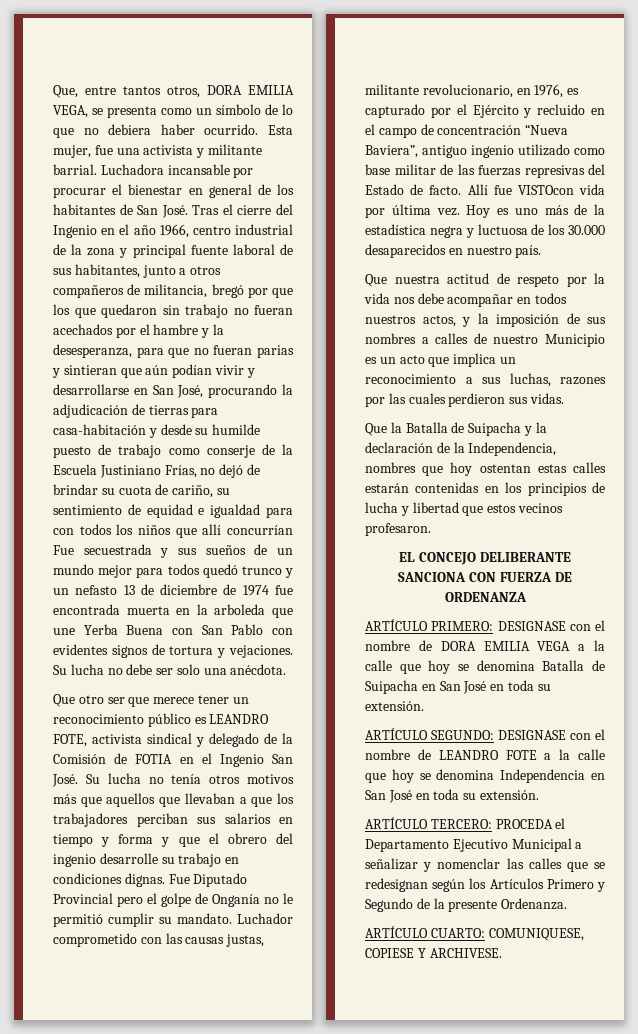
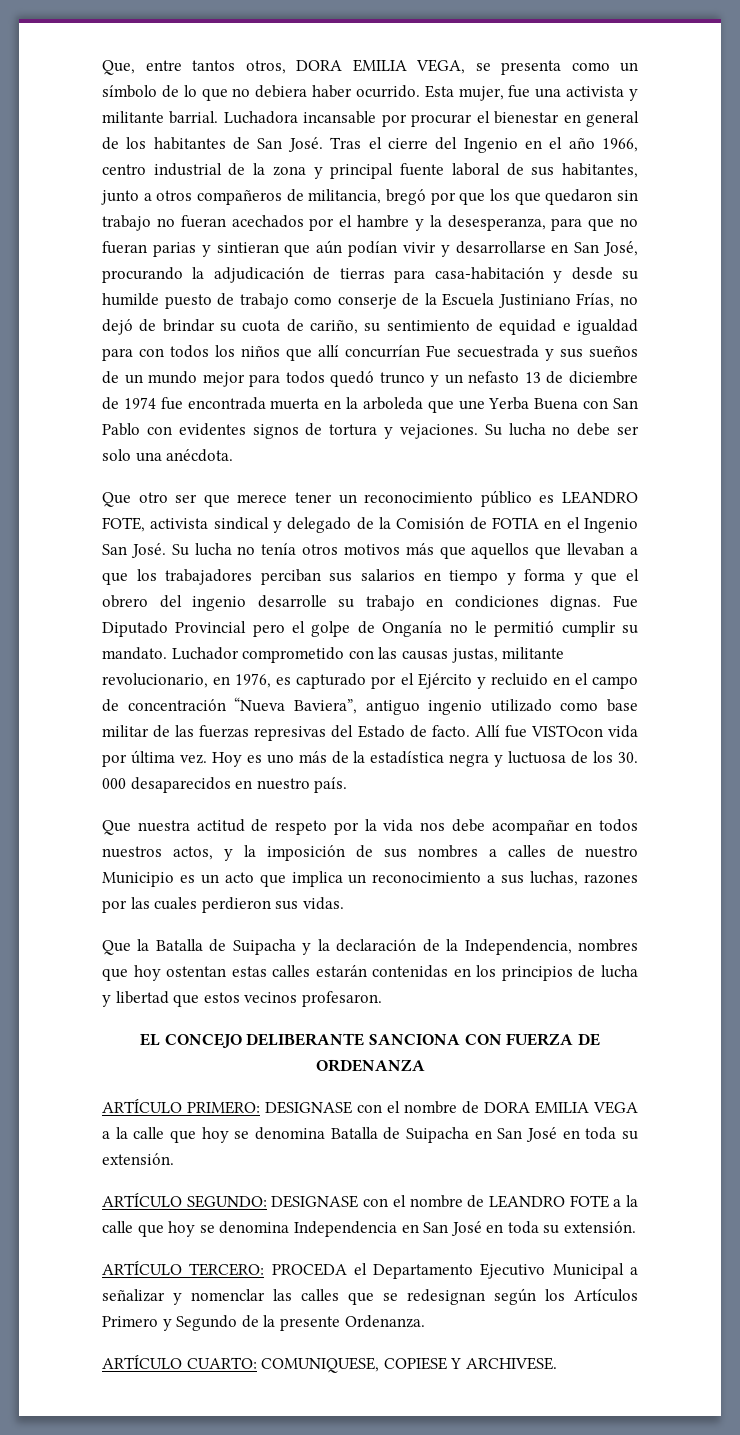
[568,225,605,235] 30.000 -> [618,752,638,763] [102,778,126,789] 30. 000

